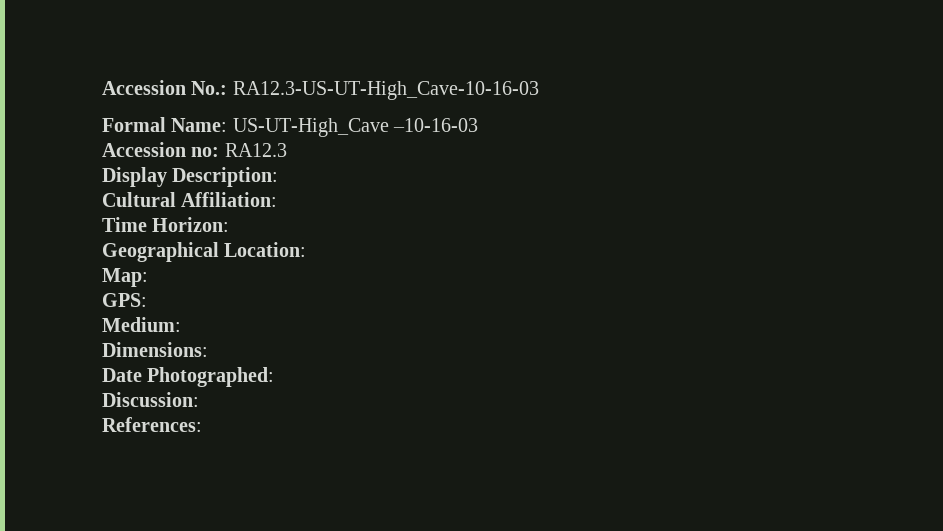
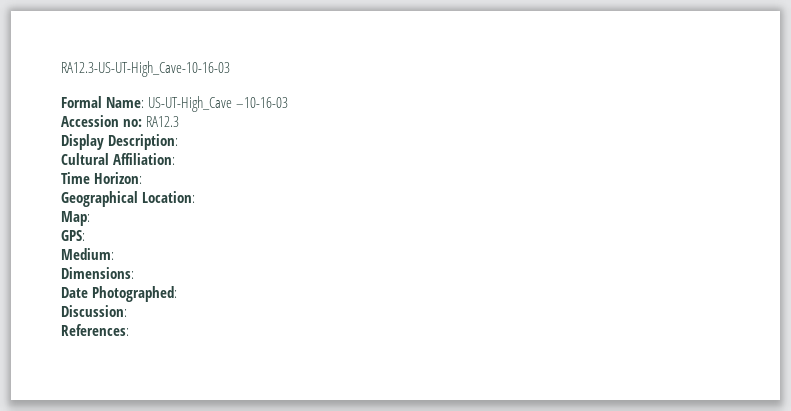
[102,80,228,95] Accession No.: -> (61, 69) none

